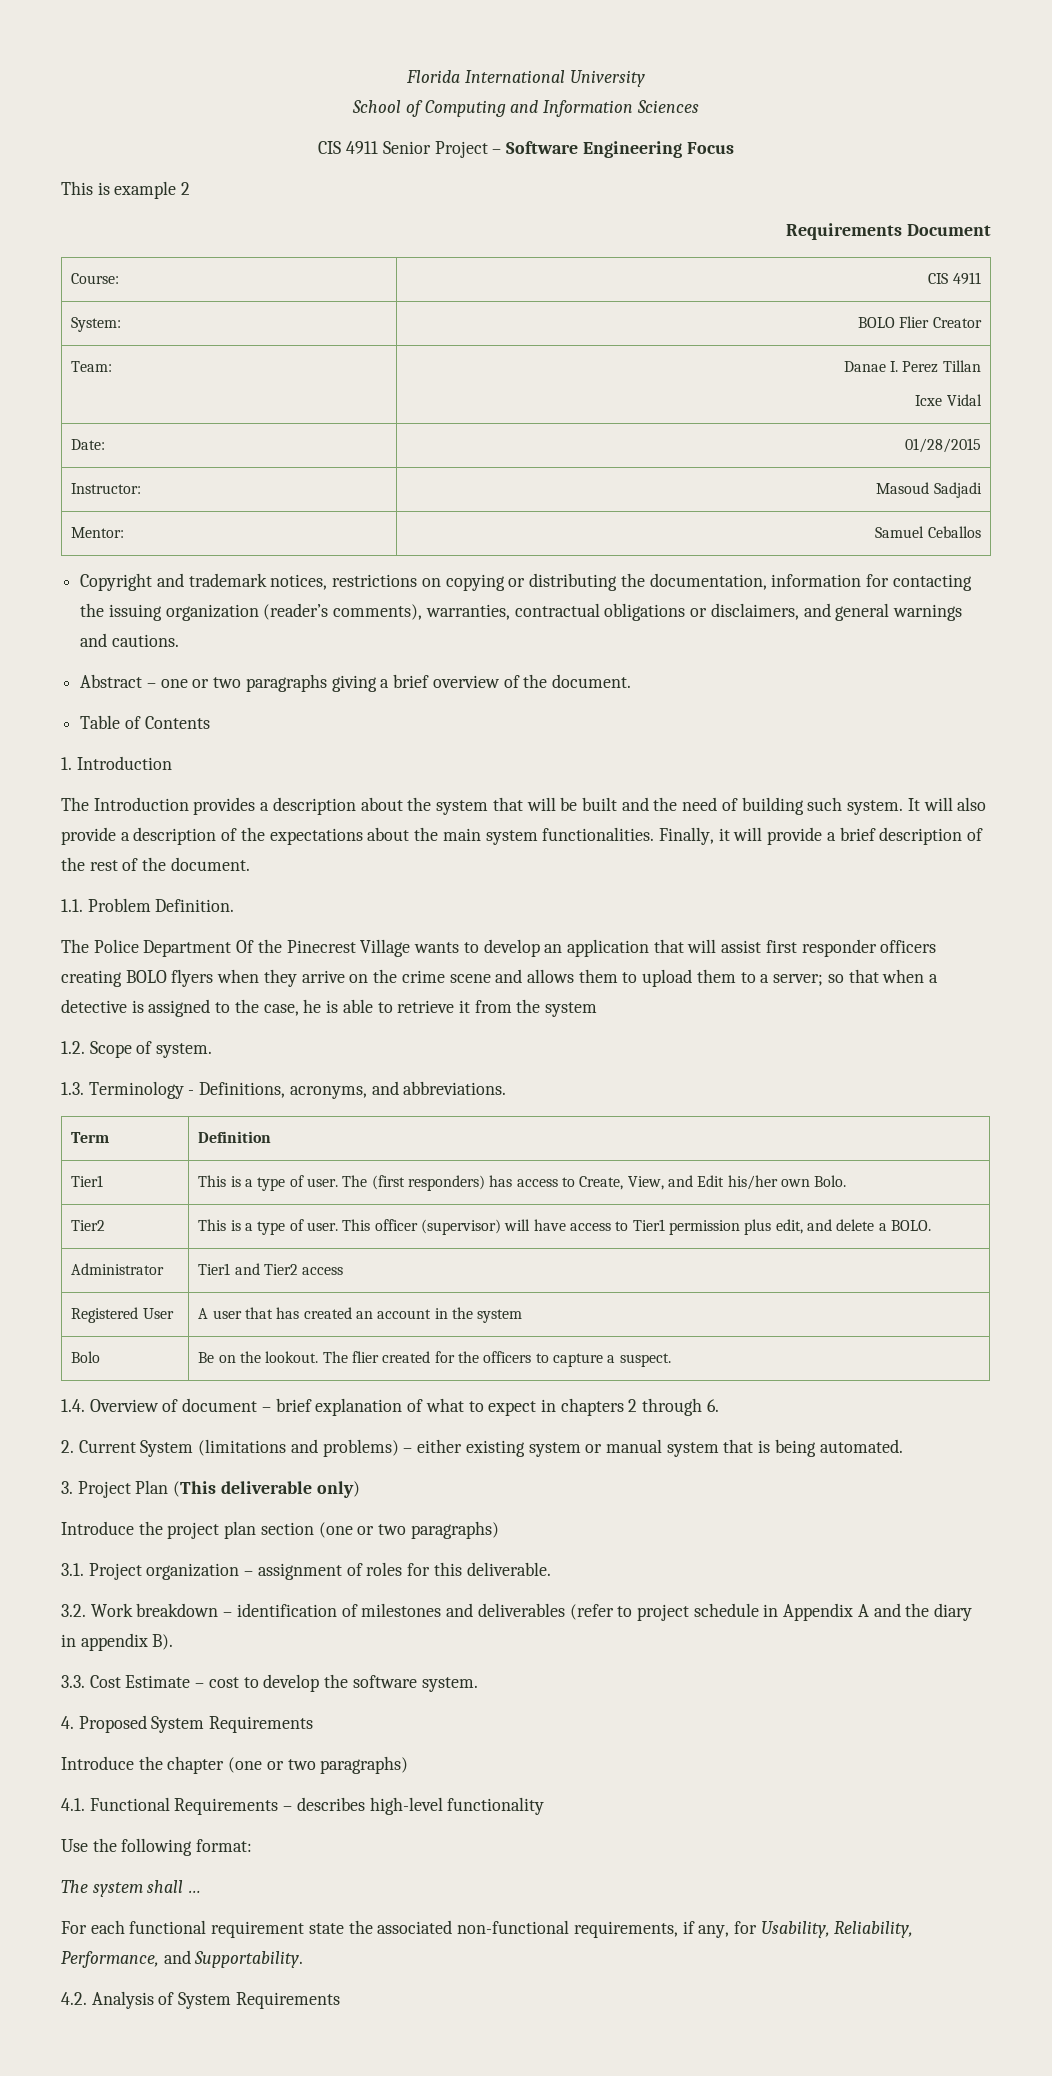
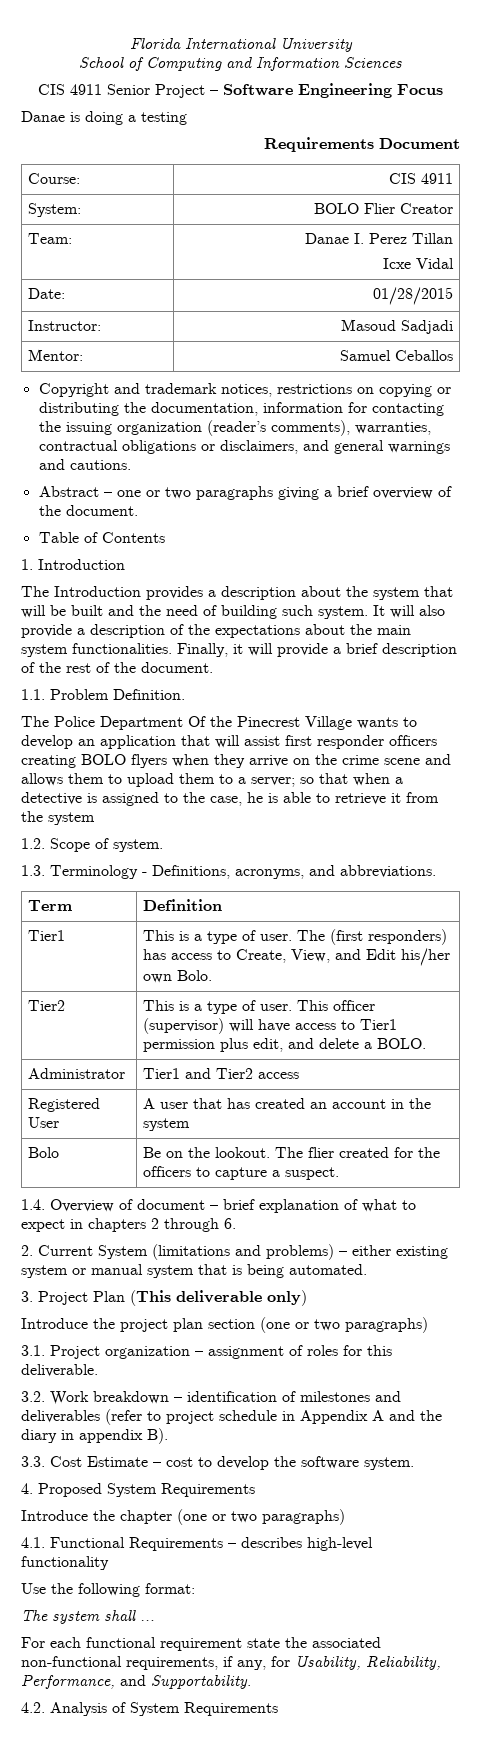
[61,181,191,199] This is example 2 -> [21,111,187,125] Danae is doing a testing

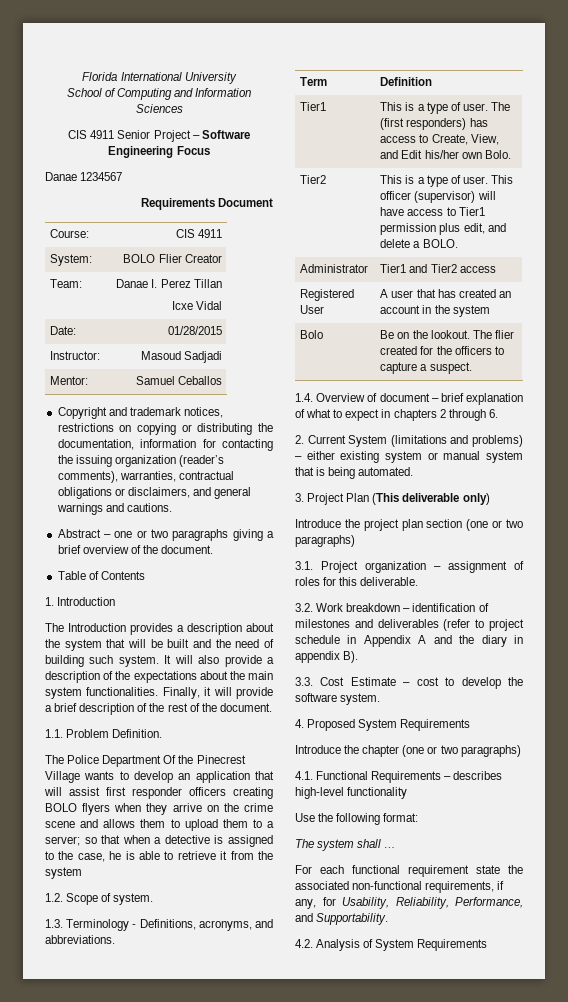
[70,111,187,125] is doing a testing -> [80,172,123,181] 1234567

